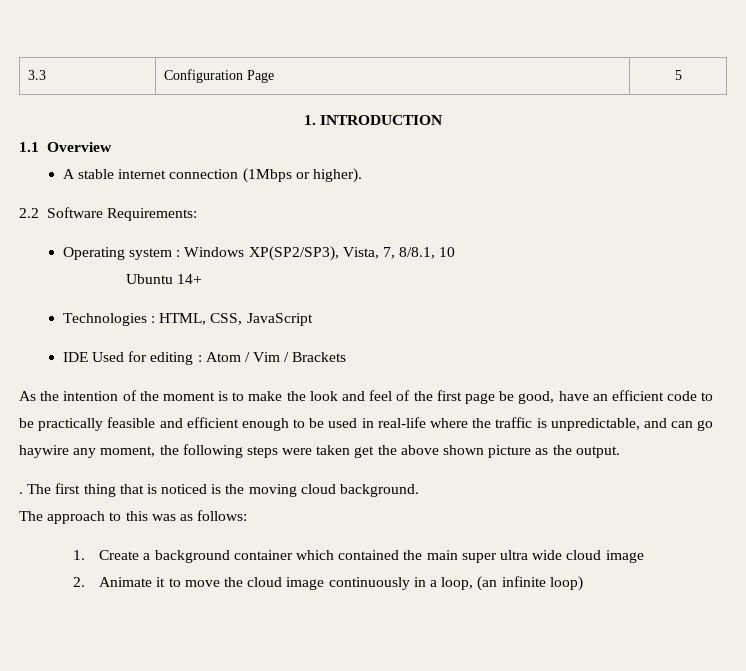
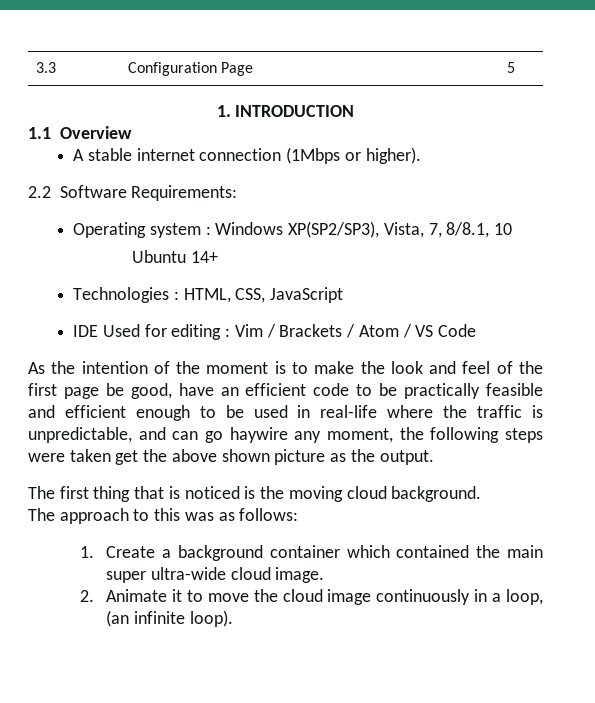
[205,352,250,362] Atom / -> (231, 332) none
(347, 357) none -> [346,324,477,338] / Atom / VS Code
[19,492,23,494] . -> (434, 457) none
[499,550,644,563] ultra wide cloud image -> [150,567,325,583] ultra-wide cloud image.
[549,576,583,591] loop) -> [189,610,233,627] loop).

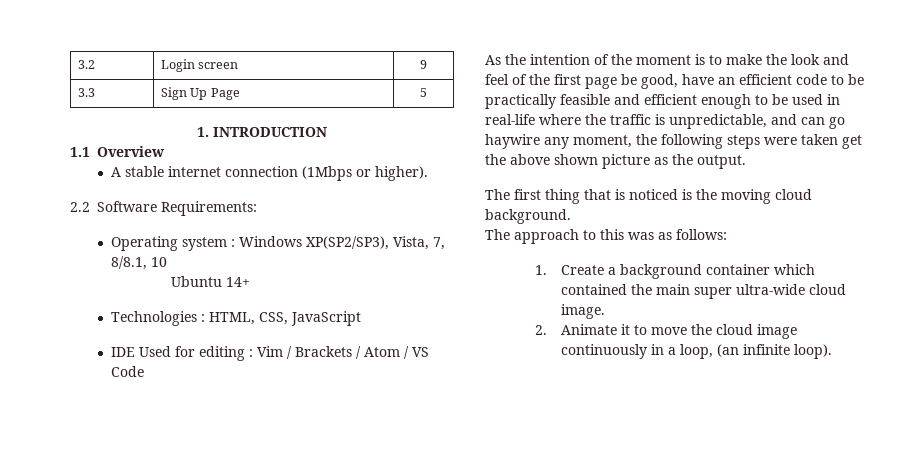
(36, 67) none -> [78,60,96,69] [161,59,239,72] [420,60,427,69] 3.2 | Login screen | 9 //
[128,62,218,76] Configuration -> [161,87,208,100] Sign Up

